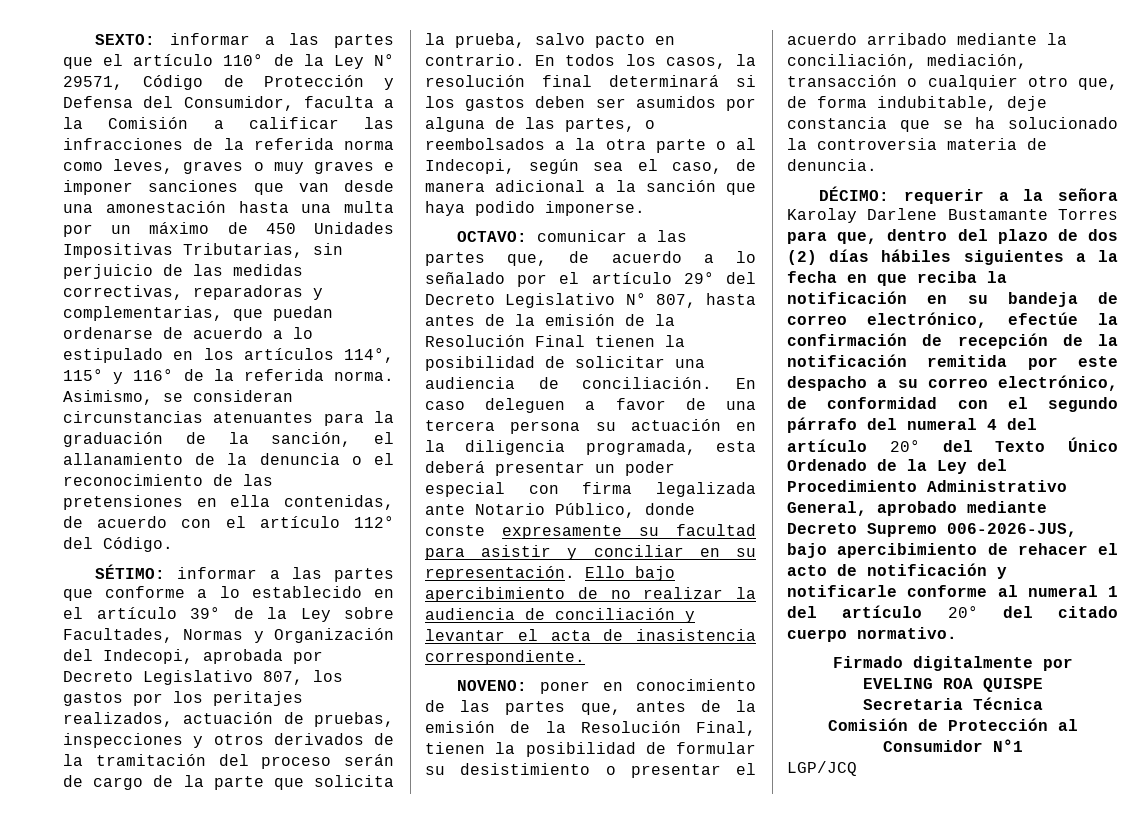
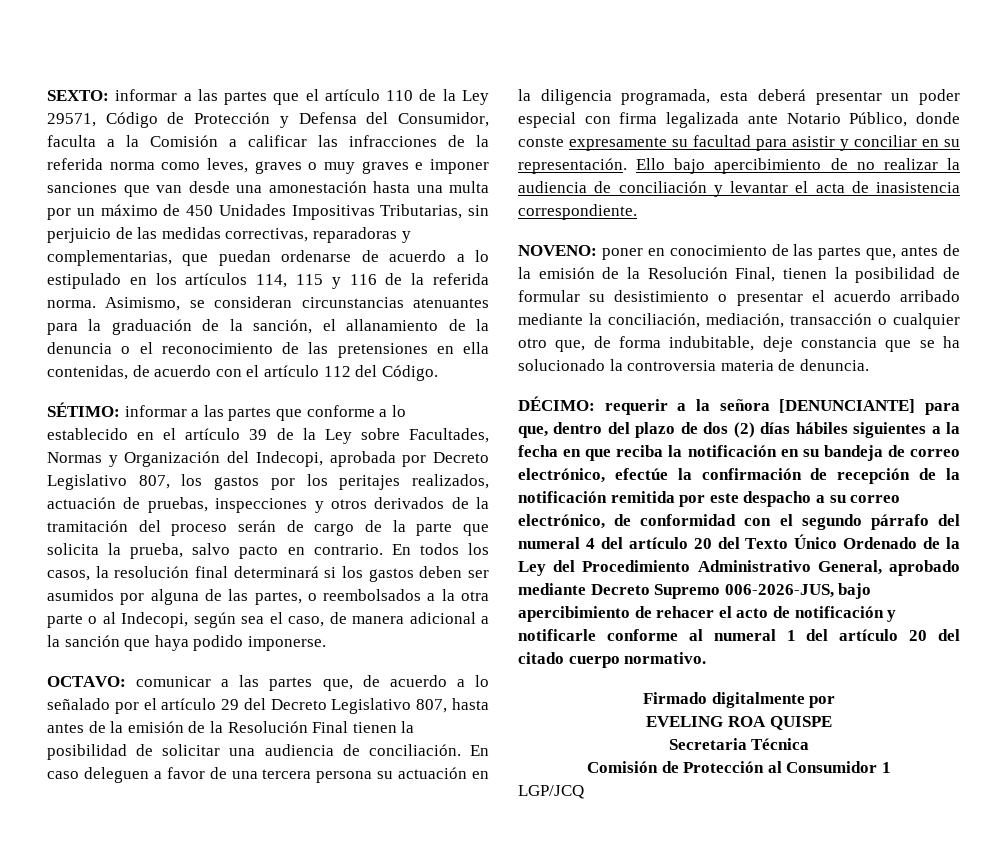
[223,54,394,69] 110° de la Ley N° -> [386,89,489,105] 110 de la Ley
[344,348,394,363] [63,369,174,384] 114°, 115° y 116° -> [256,274,377,289] 114, 115 y 116
[353,516,394,528] 112° -> [323,366,351,377] 112
[190,607,220,619] 39° -> [249,429,268,440] 39
[683,272,714,284] 29° -> [221,699,240,710] 29
[625,293,646,305] N° -> (412, 706) none
[787,208,1118,223] Karolay Darlene Bustamante Torres -> [779,399,916,413] [DENUNCIANTE]
[889,440,920,452] 20° -> [693,538,712,549] 20
[947,606,978,618] 20° -> [909,630,928,641] 20
[992,739,1023,752] N°1 -> [881,762,891,773] 1

